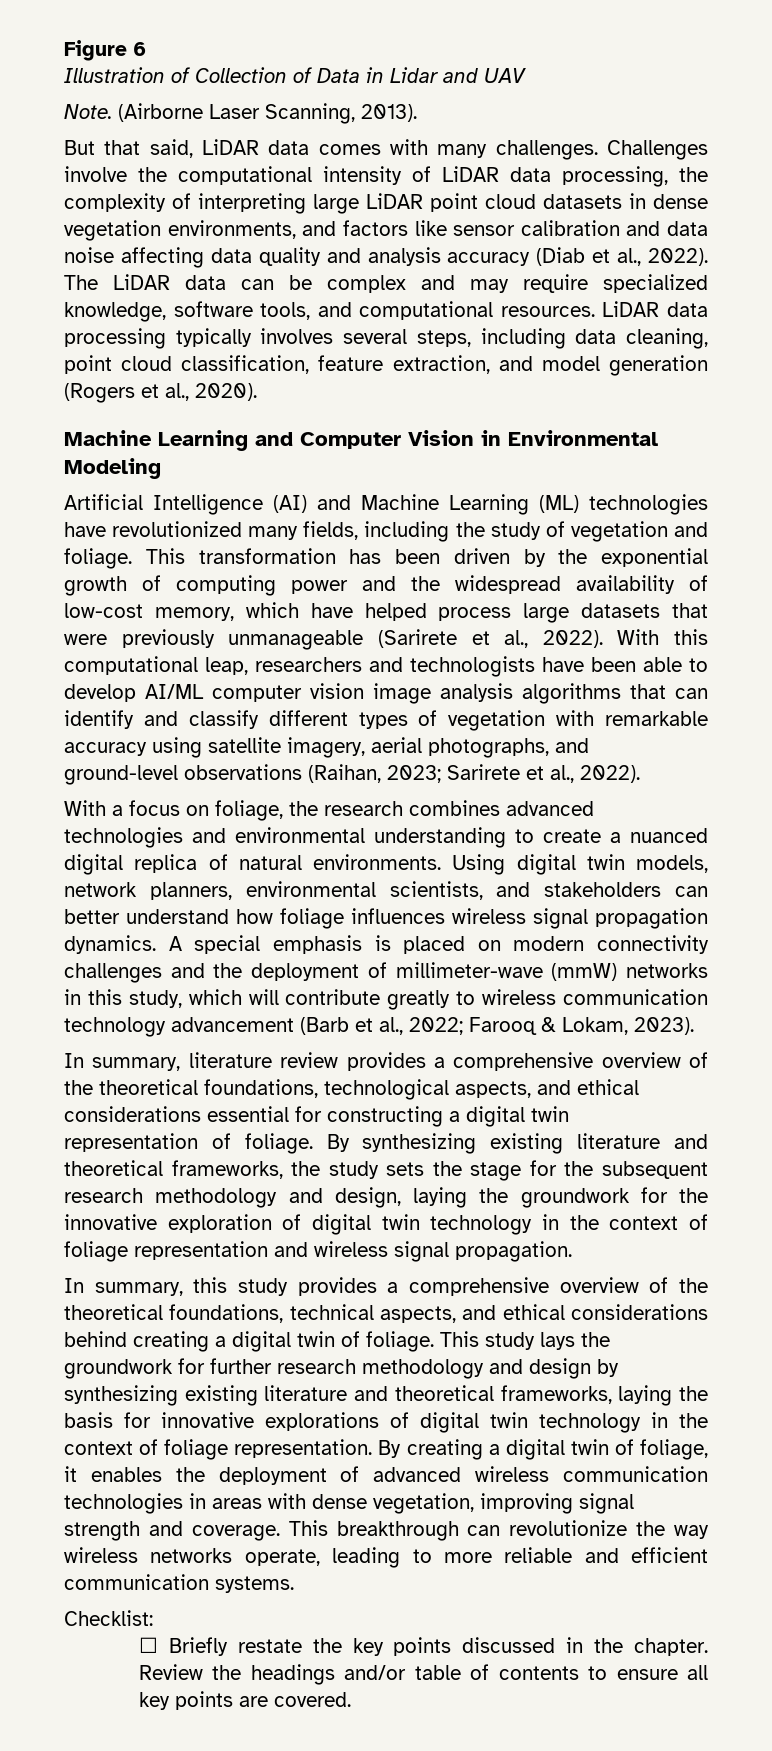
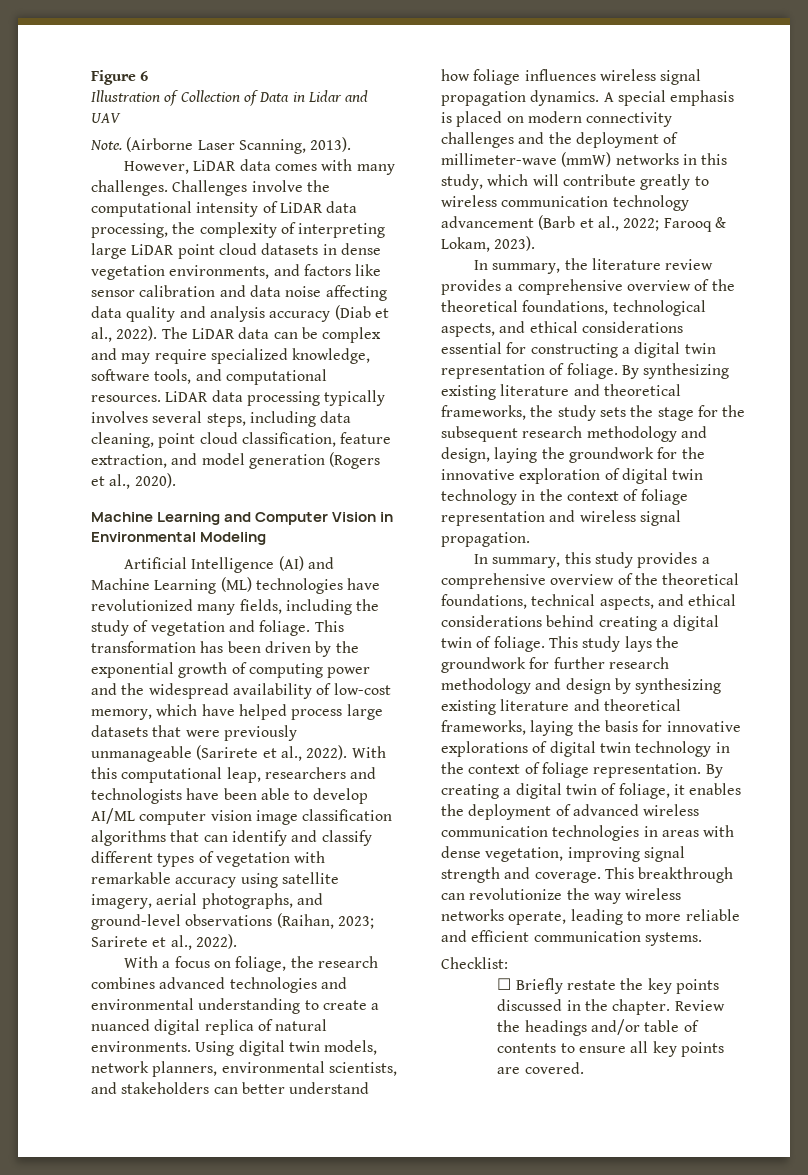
[64,139,193,158] But that said, -> [124,161,190,174] However,
[440,683,513,702] analysis -> [302,809,393,821] classification
(181, 1064) none -> [564,258,588,270] the

